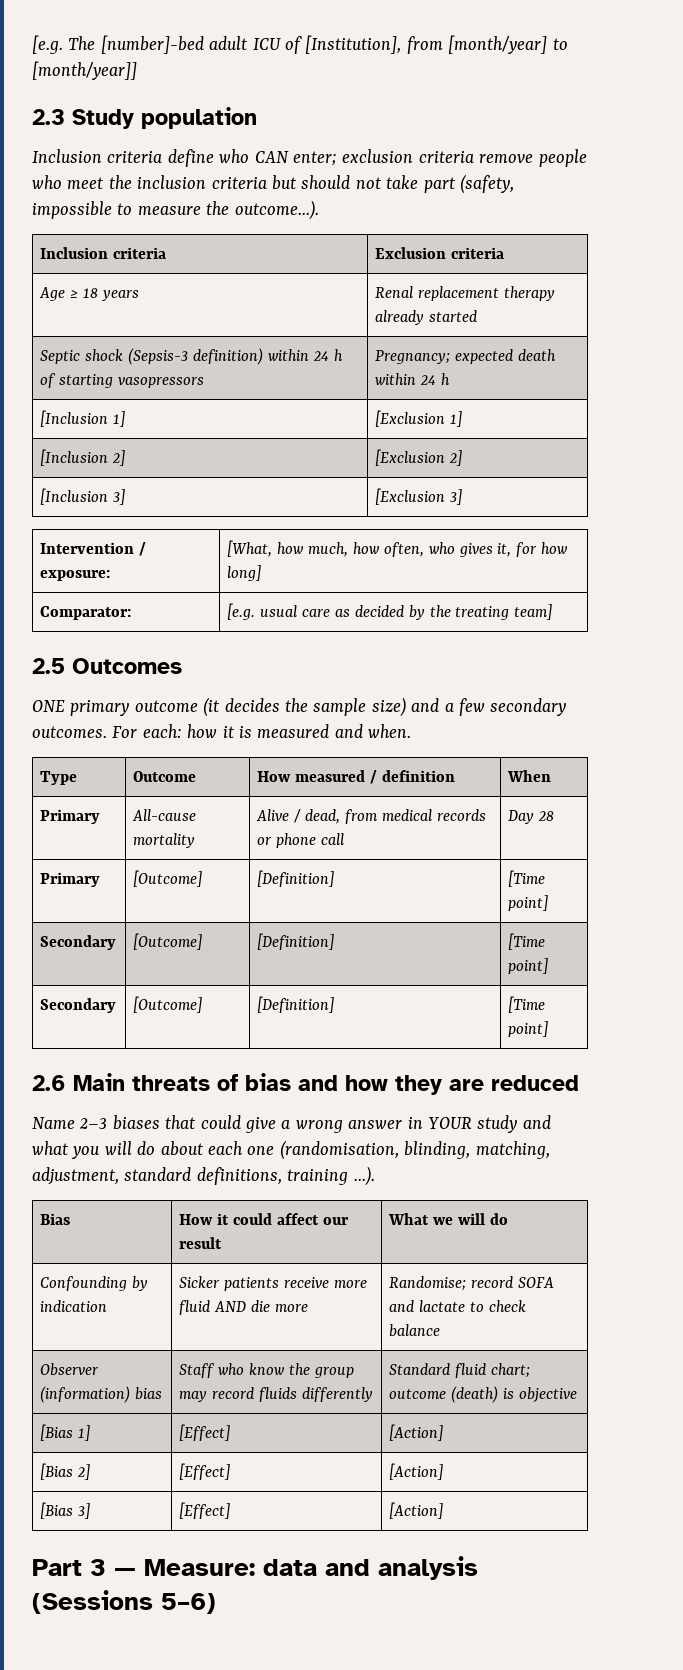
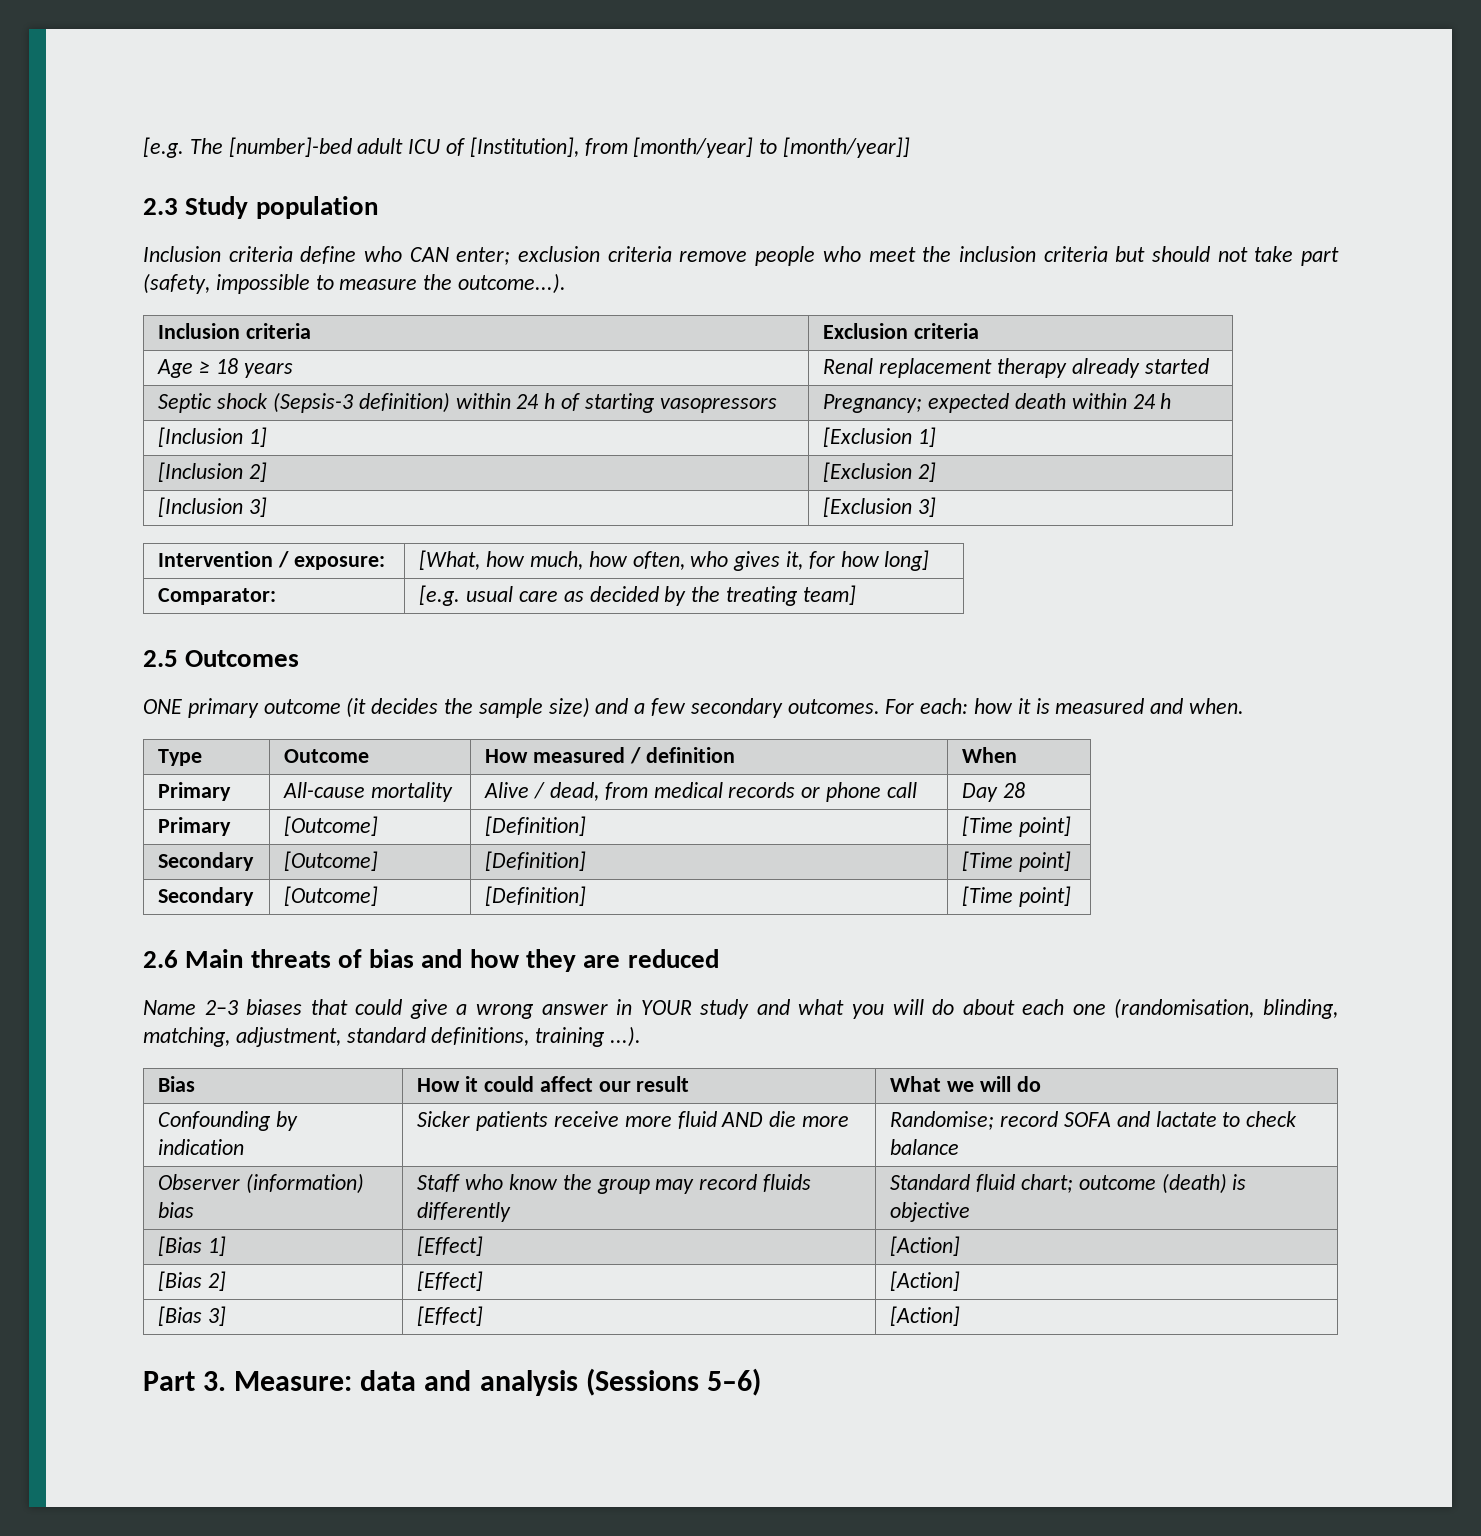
[90,1559,136,1576] 3 — -> [203,1371,227,1391] 3.

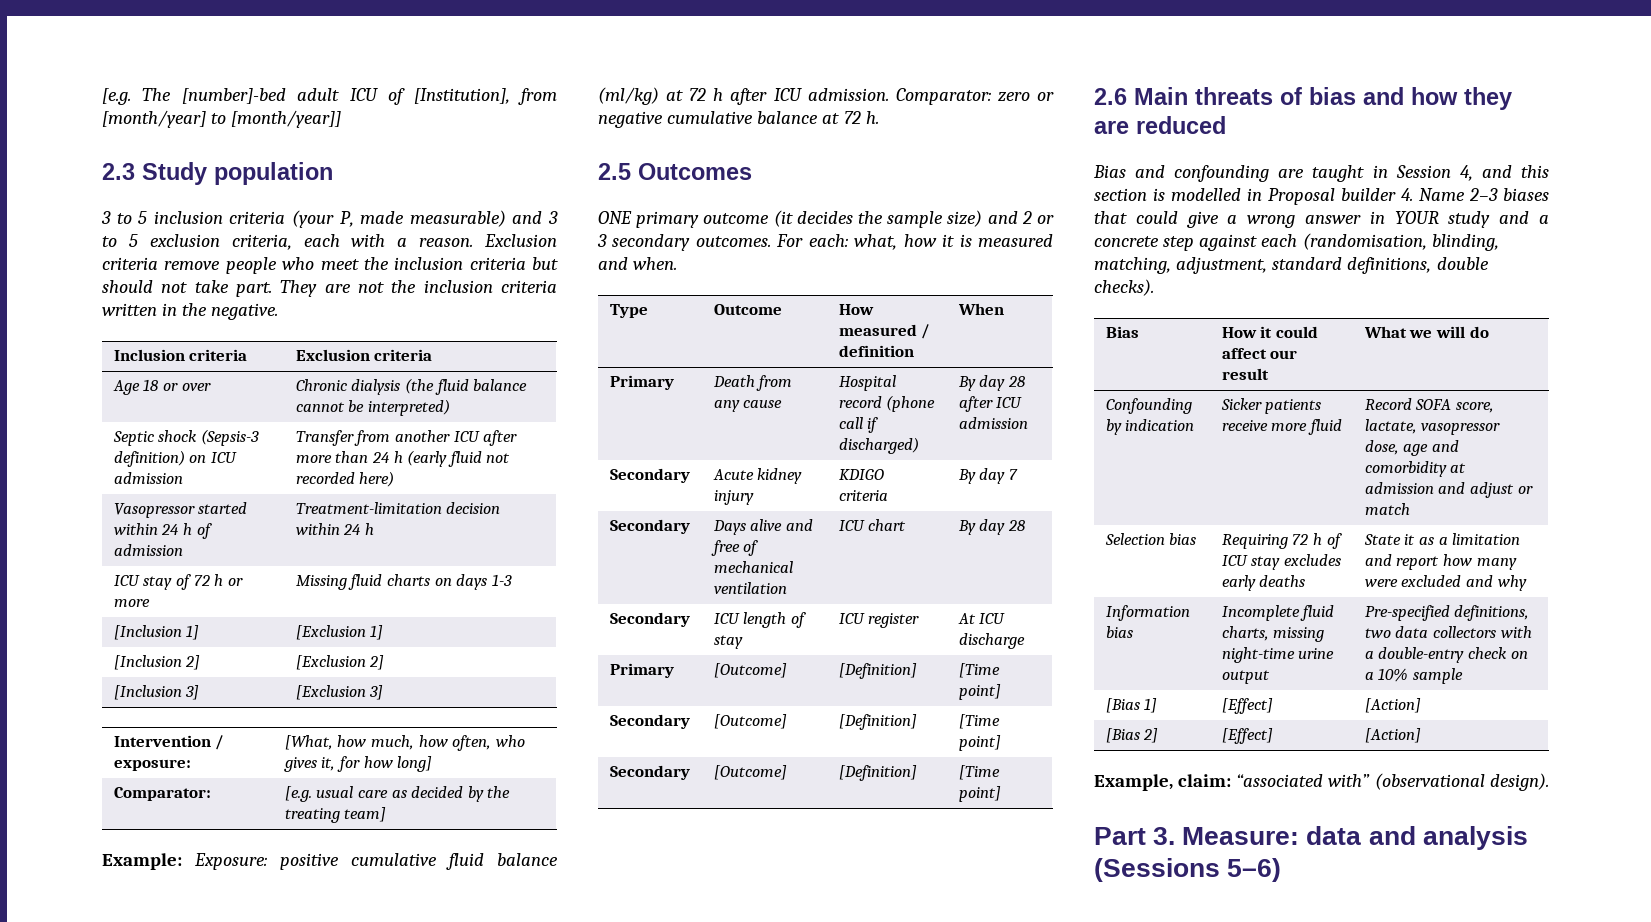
[143,246,601,265] Inclusion criteria define who CAN enter; exclusion -> [101,210,558,228] [102,234,557,250] 3 to 5 inclusion criteria (your P, made measurable) and 3 to 5 exclusion criteria, each with a reason. Exclusion
[1301,247,1340,266] [143,273,567,294] part (safety, impossible to measure the outcome...). -> [236,280,557,297] [102,303,279,320] part. They are not the inclusion criteria written in the negative.
[199,358,293,378] [823,358,1209,378] [158,392,777,413] [823,393,1172,413] ≥ 18 years | Renal replacement therapy already started // Septic shock (Sepsis-3 definition) within 24 h of starting vasopressors | Pregnancy; expected death within 24 h -> [143,379,211,391] [295,378,528,395] [295,399,451,416] [112,429,260,446] [113,450,238,467] [113,472,183,484] [295,430,518,446] [295,450,511,467] [295,471,395,487] [113,502,248,518] [113,523,212,539] [113,544,183,556] [295,502,501,514] [295,523,375,535] [113,574,243,590] [113,599,150,607] [295,574,512,590] 18 or over | Chronic dialysis (the fluid balance cannot be interpreted) // Septic shock (Sepsis-3 definition) on ICU admission | Transfer from another ICU after more than 24 h (early fluid not recorded here) // Vasopressor started within 24 h of admission | Treatment-limitation decision within 24 h // ICU stay of 72 h or more | Missing fluid charts on days 1-3
(856, 595) none -> [102,853,558,870] [598,87,1054,105] [598,111,879,128] // Example: Exposure: positive cumulative fluid balance (ml/kg) at 72 h after ICU admission. Comparator: zero or negative cumulative balance at 72 h.
[634,698,687,716] a few -> [1021,211,1054,224] [597,234,607,247] 2 or 3
(969, 706) none -> [854,234,898,250] what,
[283,782,454,802] [484,782,917,802] [962,782,1026,802] All-cause mortality | Alive / dead, from medical records or phone call | Day 28 -> [712,375,793,391] [713,400,783,412] [838,375,896,391] [838,395,936,412] [838,417,879,433] [838,437,919,454] [957,375,1026,391] [958,396,1023,412] [958,417,1028,429] [609,468,690,483] [712,468,803,484] [713,490,754,505] [838,469,884,480] [838,490,888,501] [957,468,1019,484] [609,519,690,534] [712,519,814,535] [710,540,759,556] [713,561,793,573] [713,582,787,594] [838,519,907,531] [957,519,1026,535] [609,612,690,627] [713,612,807,628] [713,635,743,649] [838,613,920,628] [957,613,1006,624] [958,633,1025,649] Death from any cause | Hospital record (phone call if discharged) | By day 28 after ICU admission // Secondary | Acute kidney injury | KDIGO criteria | By day 7 // Secondary | Days alive and free of mechanical ventilation | ICU chart | By day 28 // Secondary | ICU length of stay | ICU register | At ICU discharge
(719, 958) none -> [1093,165,1549,182] [1094,188,1413,205] Bias and confounding are taught in Session 4, and this section is modelled in Proposal builder 4.
[798,999,1106,1019] what you will do about each one -> [1539,215,1549,224] [1094,234,1298,251] a concrete step against each
[535,1026,642,1047] training ...). -> [1436,257,1489,270] [1094,279,1154,296] double checks).
[721,1111,850,1127] [890,1111,1298,1130] [890,1139,960,1155] [158,1173,365,1194] [158,1202,195,1218] [417,1174,812,1194] [417,1202,512,1222] [890,1173,1247,1194] [890,1202,971,1222] AND die more | Randomise; record SOFA and lactate to check balance // Observer (information) bias | Staff who know the group may record fluids differently | Standard fluid chart; outcome (death) is objective -> [1364,398,1495,413] [1364,419,1501,435] [1364,440,1460,456] [1364,461,1467,477] [1364,482,1533,498] [1364,503,1410,515] [1104,533,1197,545] [1221,533,1342,549] [1221,554,1342,570] [1221,575,1306,591] [1363,533,1521,545] [1364,554,1517,570] [1364,575,1527,591] [1105,605,1190,621] [1105,626,1133,638] [1221,605,1335,621] [1221,626,1325,642] [1221,647,1335,663] [1221,670,1270,684] [1364,605,1530,621] [1364,626,1532,638] [1364,647,1528,663] [1364,668,1464,684] | Record SOFA score, lactate, vasopressor dose, age and comorbidity at admission and adjust or match // Selection bias | Requiring 72 h of ICU stay excludes early deaths | State it as a limitation and report how many were excluded and why // Information bias | Incomplete fluid charts, missing night-time urine output | Pre-specified definitions, two data collectors with a double-entry check on a 10% sample
[158,1306,227,1326] [417,1306,484,1326] [890,1306,961,1326] // [Bias 3] | [Effect] | [Action] -> [1094,773,1549,791] // Example, claim: “associated with” (observational design).

